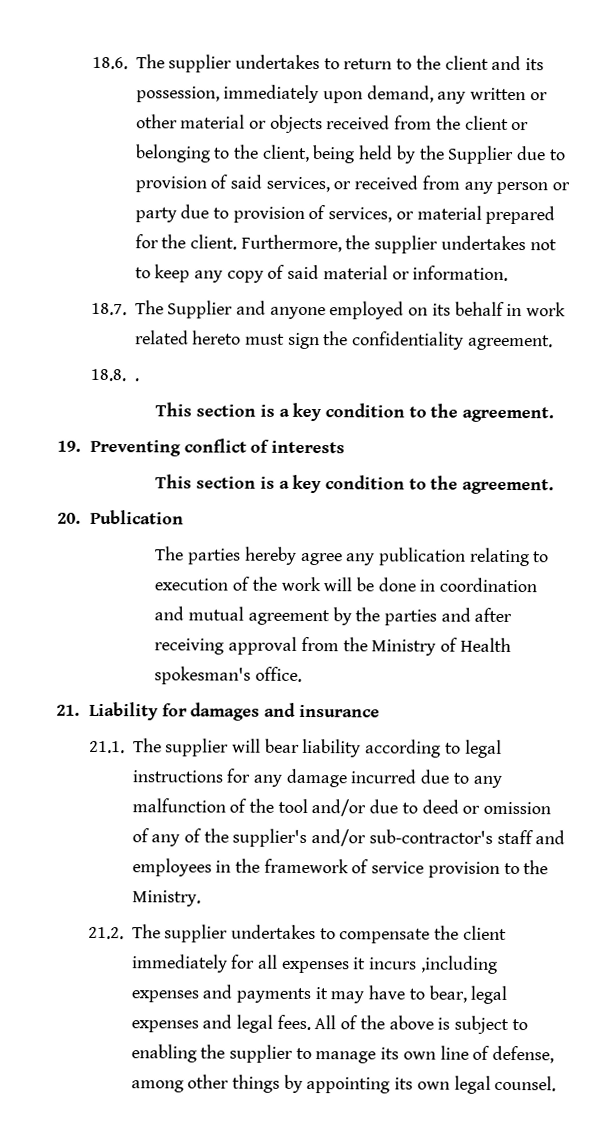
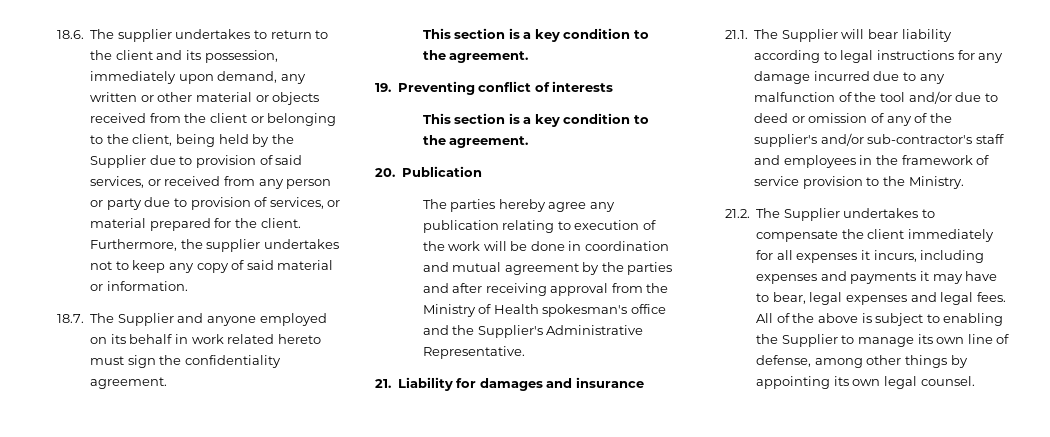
[89,368,139,382] // 18.8. . -> (168, 383) none
[255,666,303,682] office. -> [630,304,666,314] [422,325,644,338] [422,346,525,359] office and the Supplier's Administrative Representative.
[165,738,230,757] supplier -> [781,29,838,42] Supplier
[164,924,229,943] supplier -> [783,208,840,221] Supplier
[369,955,498,974] incurs ,including -> [873,250,985,263] incurs, including
[228,1044,293,1063] supplier -> [781,334,838,347] Supplier

